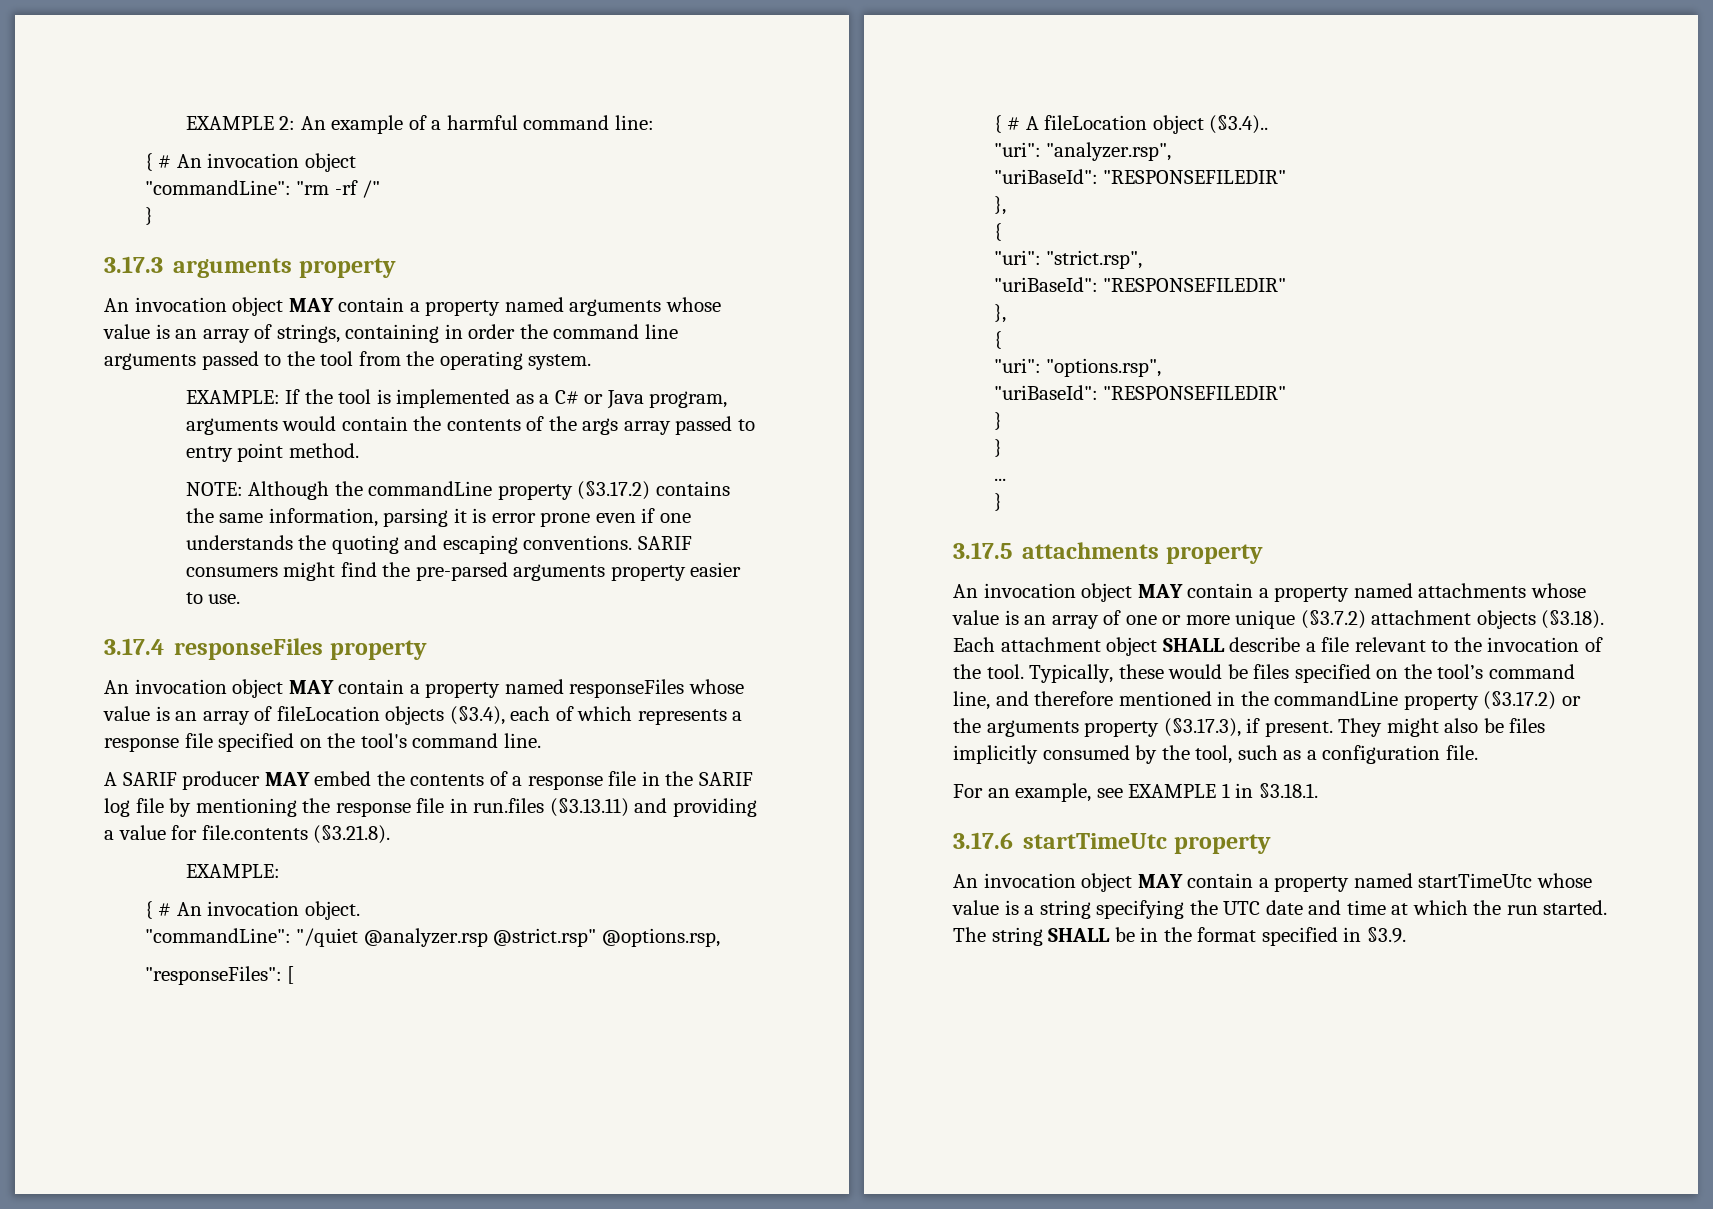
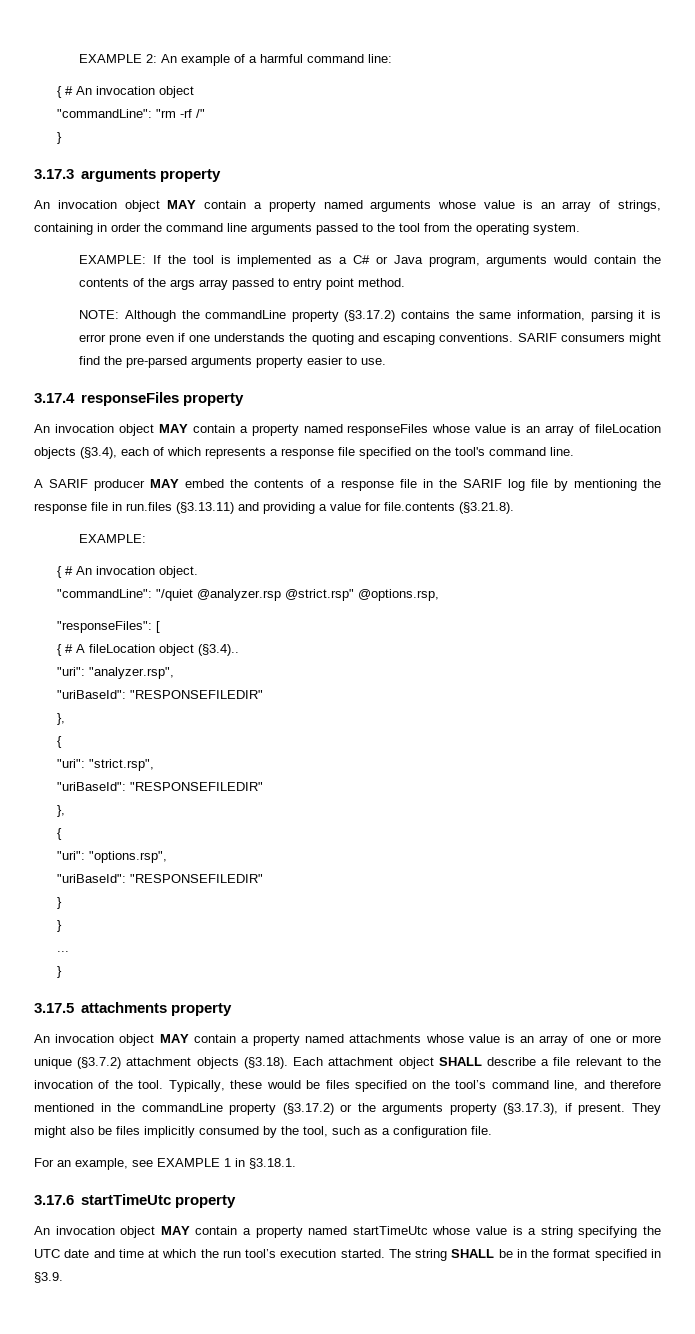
(1538, 910) none -> [245,1249,337,1258] tool’s execution

